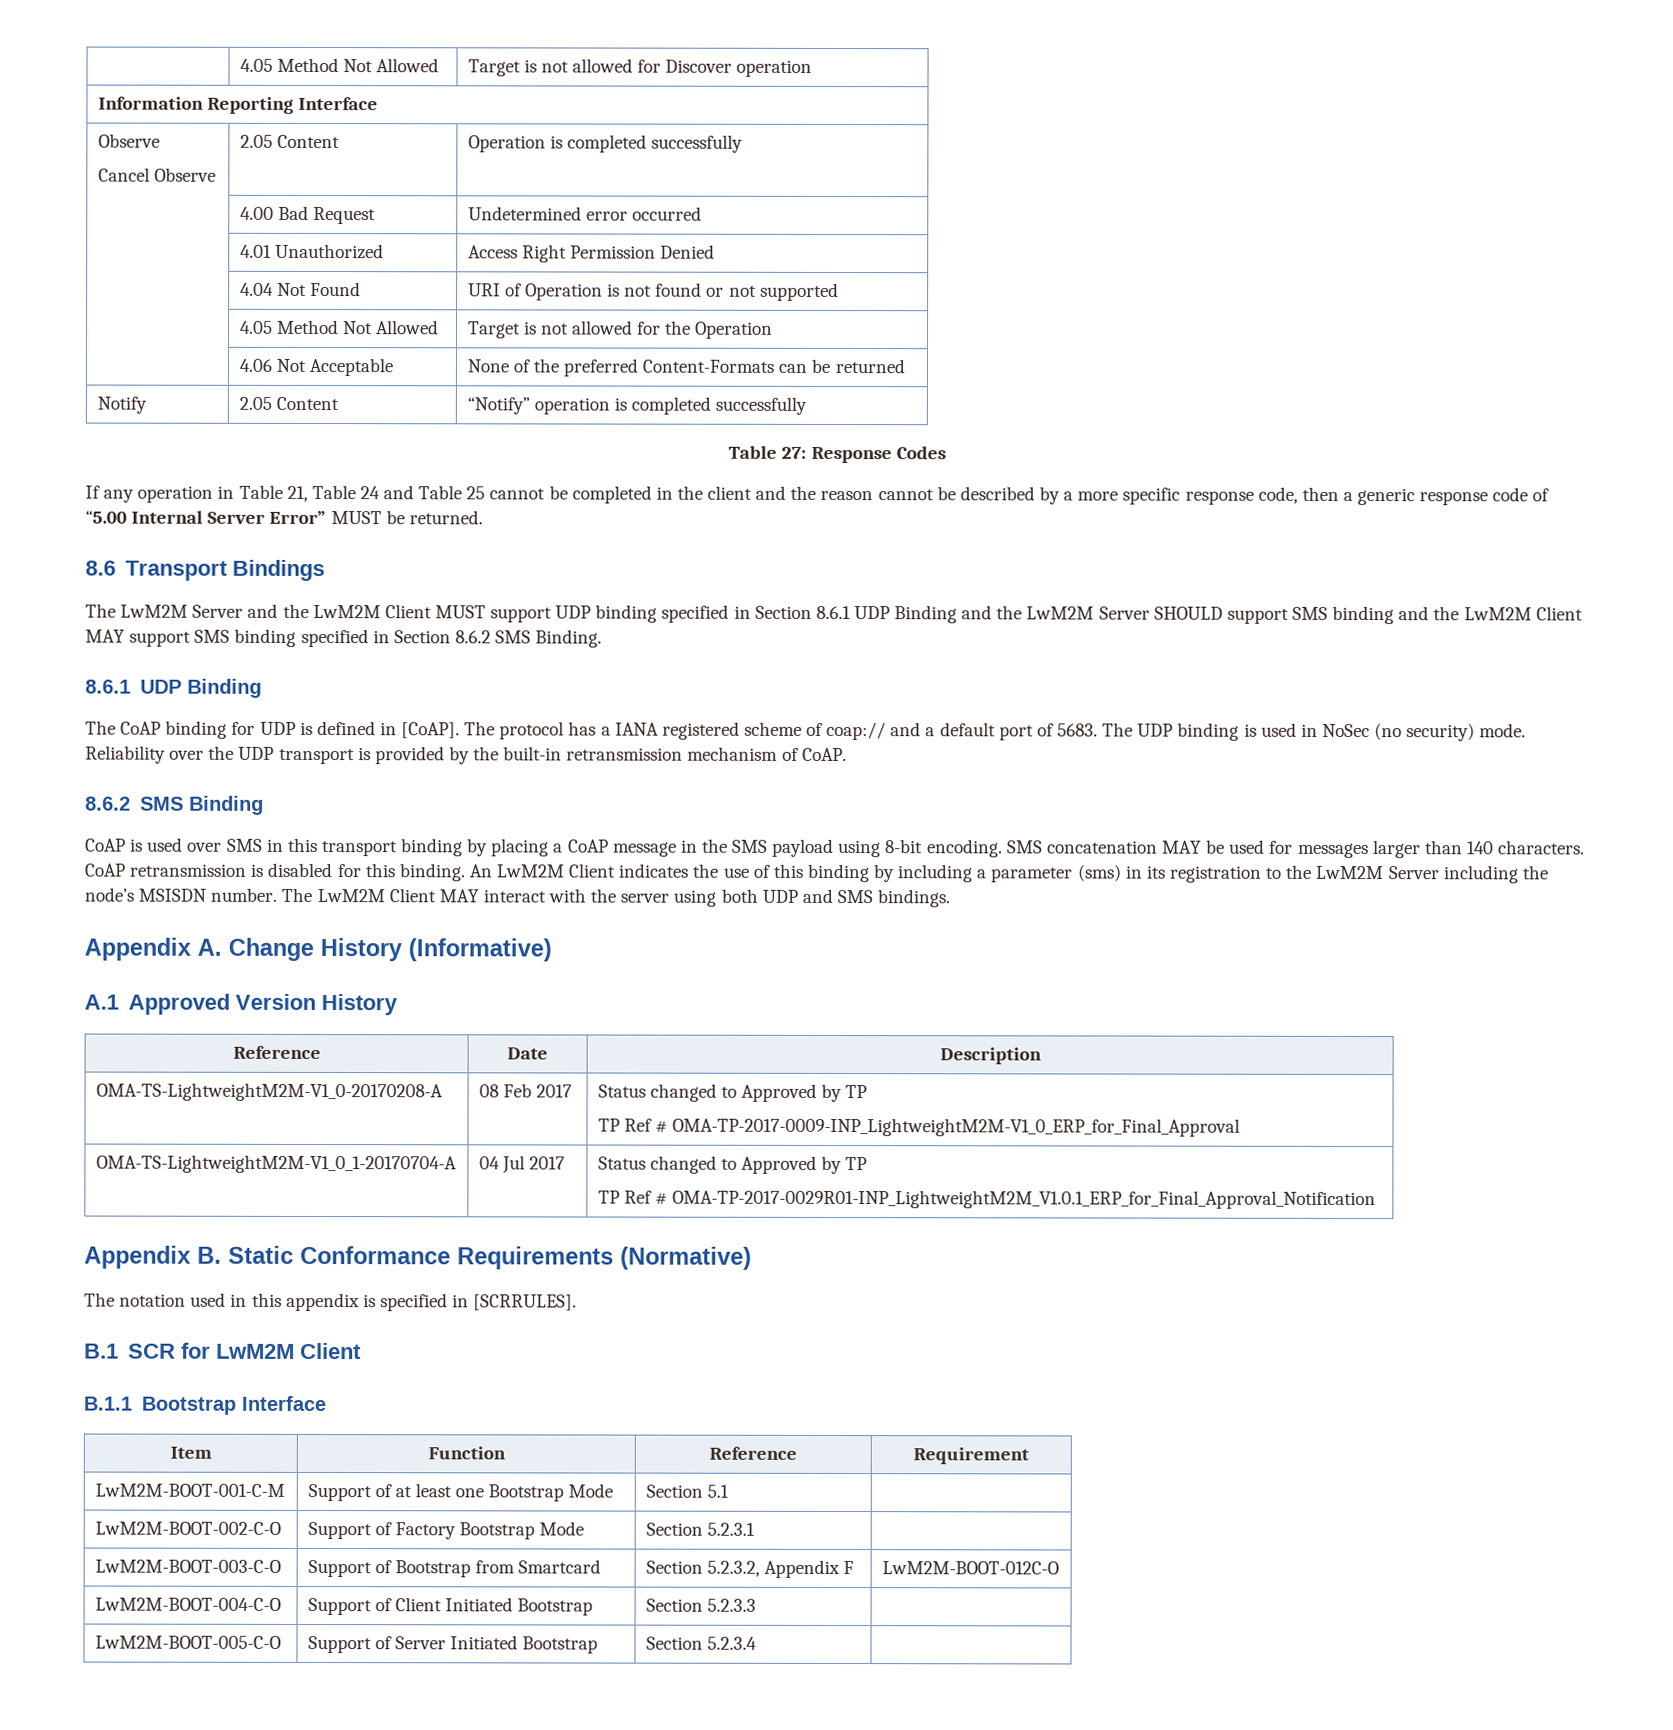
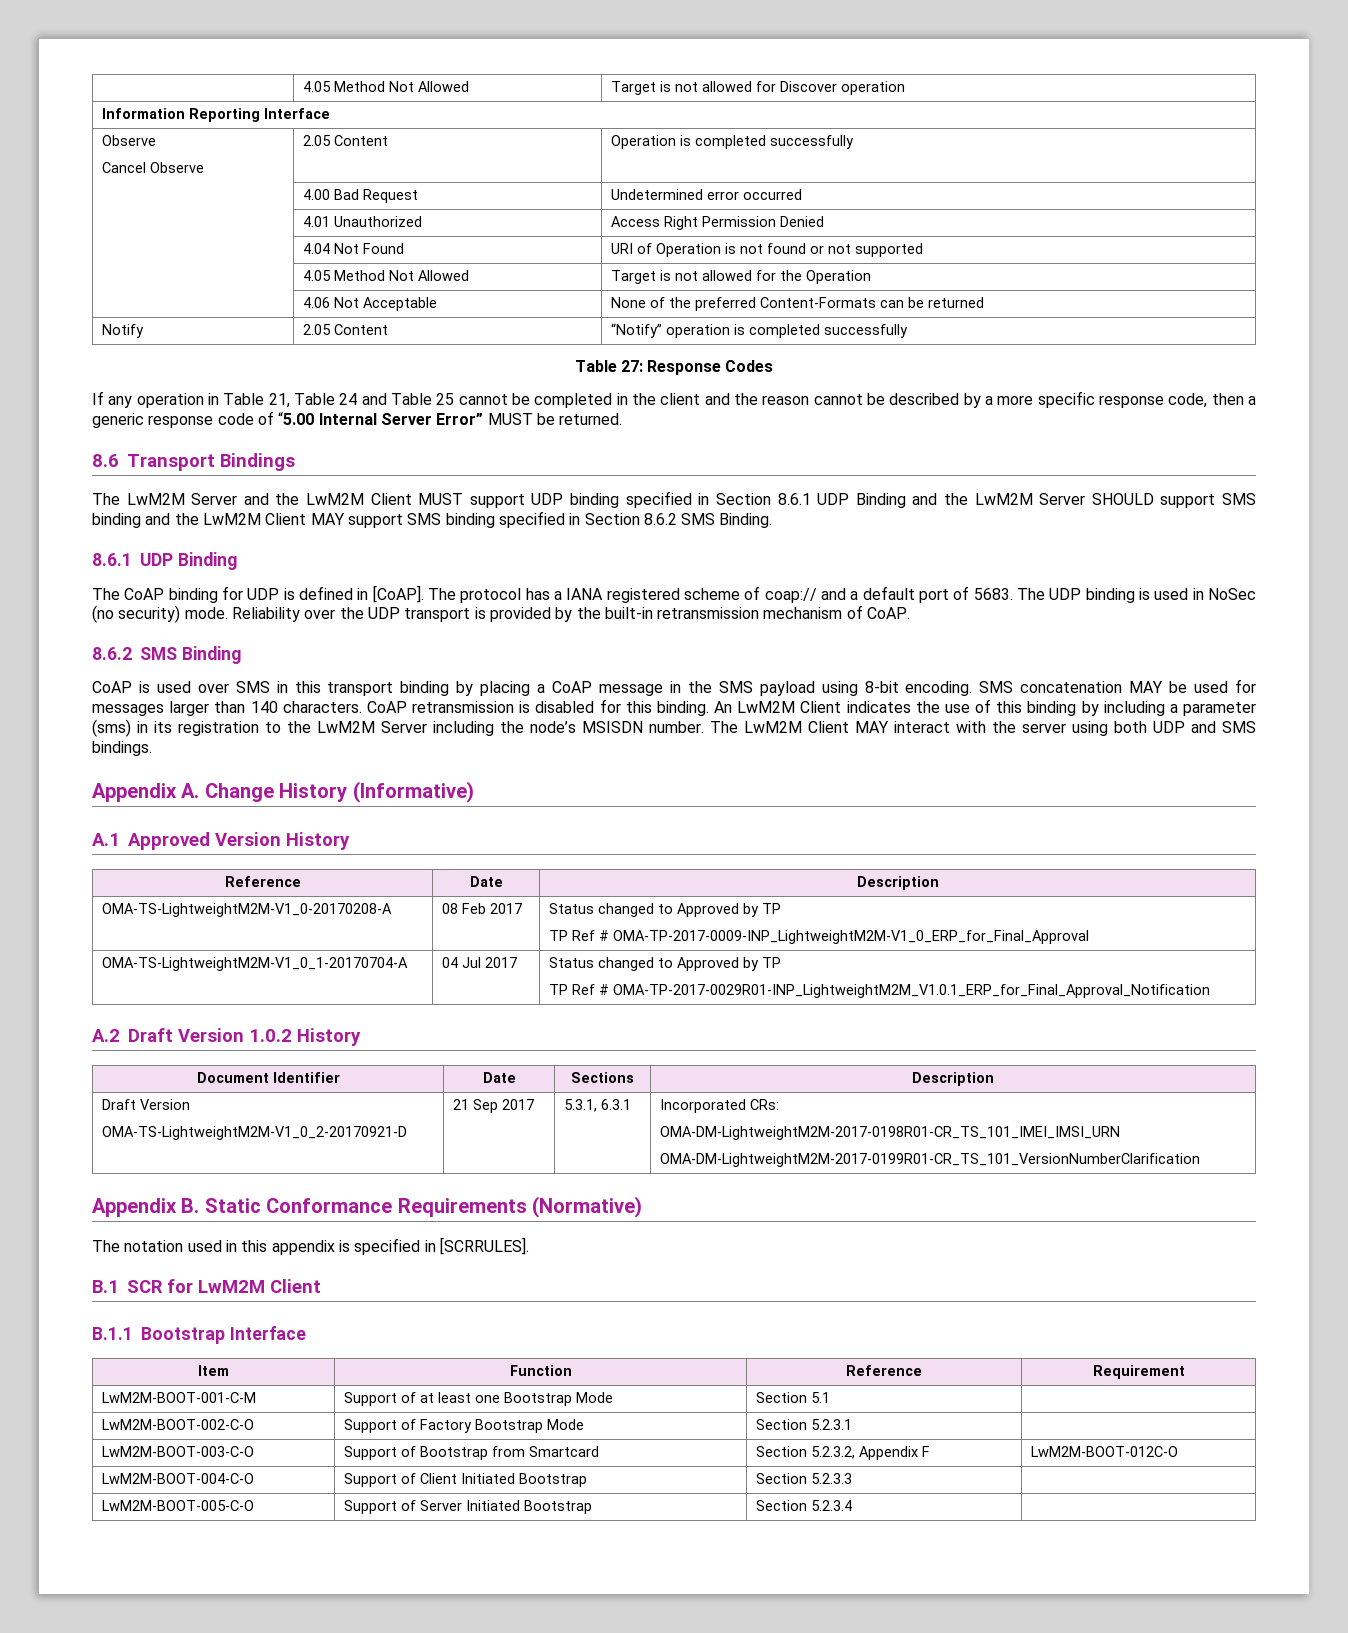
(1376, 1199) none -> [92,1028,361,1046] [196,1072,340,1083] [482,1072,516,1083] [571,1072,634,1083] [912,1072,994,1086] [101,1099,190,1110] [101,1126,407,1140] [452,1099,534,1113] [563,1099,631,1112] [659,1099,779,1113] [659,1126,1120,1140] [659,1153,1200,1167] // A.2 Draft Version 1.0.2 History // Document Identifier | Date | Sections | Description // Draft Version // OMA-TS-LightweightM2M-V1_0_2-20170921-D | 21 Sep 2017 | 5.3.1, 6.3.1 | Incorporated CRs: // OMA-DM-LightweightM2M-2017-0198R01-CR_TS_101_IMEI_IMSI_URN // OMA-DM-LightweightM2M-2017-0199R01-CR_TS_101_VersionNumberClarification

